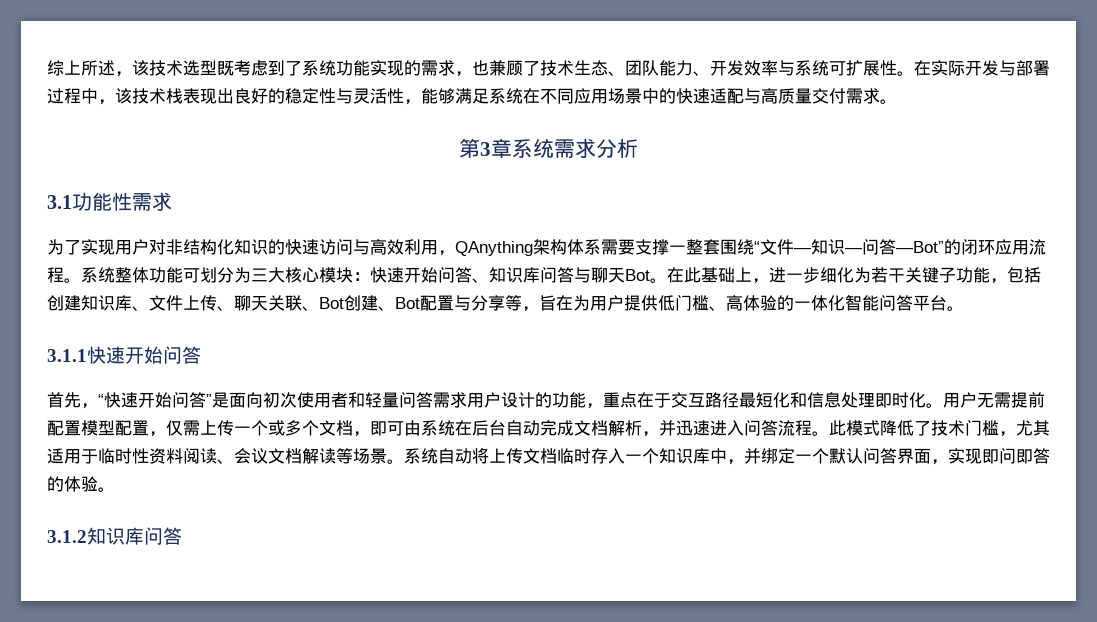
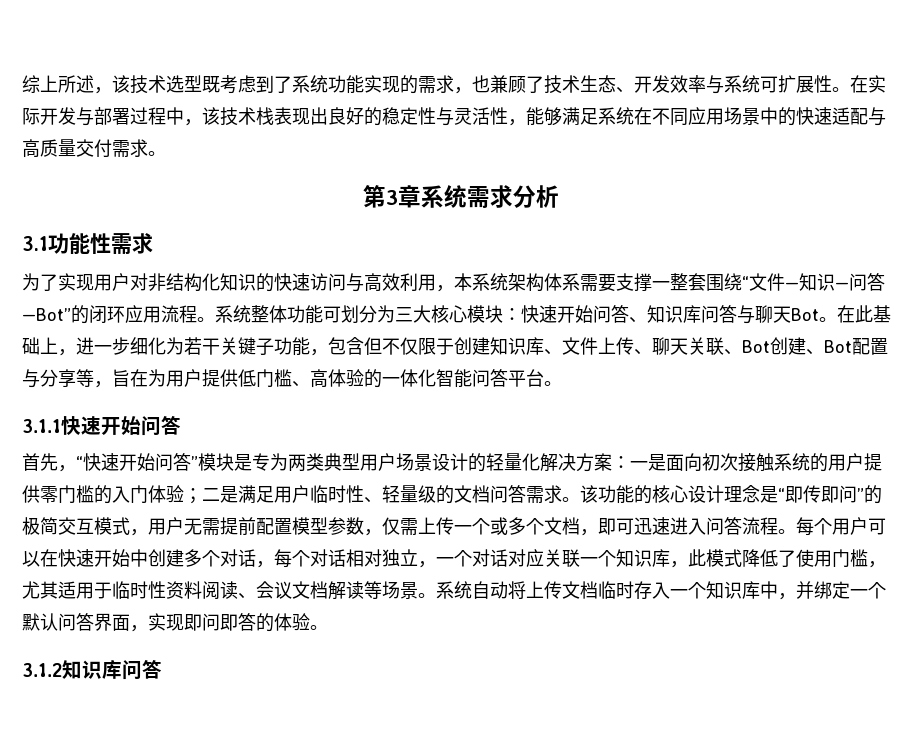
[625,60,710,76] 团队能力、 -> (634, 90) none
[455,241,533,256] QAnything -> [454,273,508,291] 本系统
[1024,267,1041,283] 括 -> [346,337,454,355] 含但不仅限于
[212,392,943,409] 是面向初次使用者和轻量问答需求用户设计的功能，重点在于交互路径最短化和信息处理即时化。 -> [198,453,882,472] [22,485,882,504] [22,517,148,536] 模块是专为两类典型用户场景设计的轻量化解决方案：一是面向初次接触系统的用户提供零门槛的入门体验；二是满足用户临时性、轻量级的文档问答需求。该功能的核心设计理念是“即传即问”的极简交互模式，
[115,420,149,436] 配置 -> [328,517,364,535] 参数
[404,420,676,437] 由系统在后台自动完成文档解析，并 -> (634, 526) none
(829, 433) none -> [796,517,886,536] [22,549,688,568] 每个用户可以在快速开始中创建多个对话，每个对话相对独立，一个对话对应关联一个知识库，
[931,420,965,436] 技术 -> [796,549,832,567] 使用

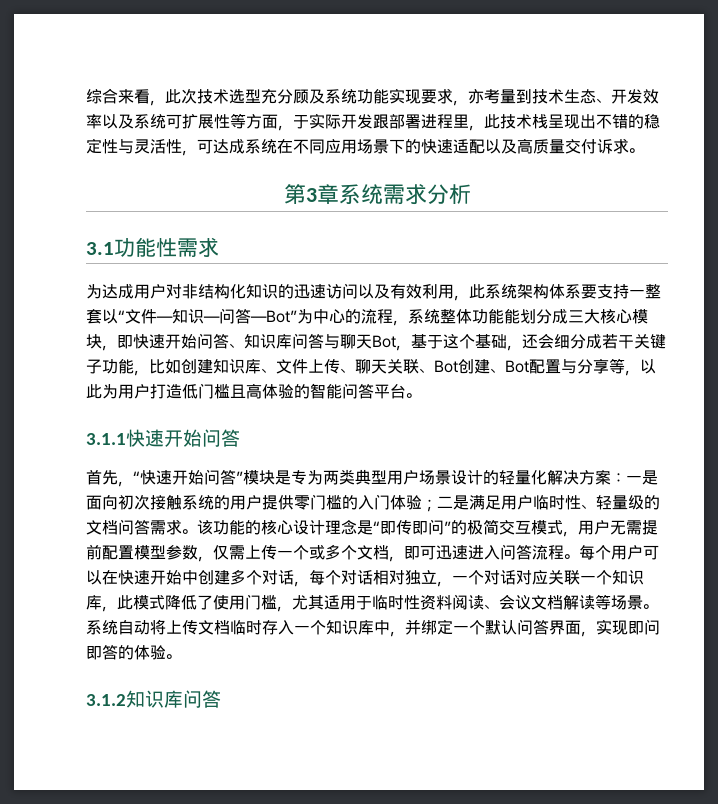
[40,75,544,94] 上所述，该技术选型既考虑到了系统功能实现的需求，也兼顾了 -> [102,88,532,106] 合来看，此次技术选型充分顾及系统功能实现要求，亦考量到
[706,75,724,94] 与 -> [102,114,134,129] 以及
[832,75,886,93] [22,107,364,126] 。在实际开发与部署过程中，该技术栈表现出良好 -> [230,113,628,131] 等方面，于实际开发跟部署进程里，此技术栈呈现出不错
[526,107,598,126] 能够满足 -> [197,139,245,154] 可达成
[760,107,778,125] 中 -> [389,139,405,154] 下
[868,107,886,126] 与 -> [485,139,517,154] 以及
[112,140,130,157] 需 -> [597,139,613,154] 诉
[40,273,94,291] 了实现 -> [102,284,134,299] 达成
[274,273,382,292] 快速访问与高 -> [294,283,406,299] 迅速访问以及有
[454,273,472,291] 本 -> [469,284,485,299] 此
[580,273,742,292] 需要支撑一整套围绕 -> [581,284,661,299] [86,309,118,324] 要支持一整套以
[71,305,215,324] 的闭环应用流程。 -> [297,309,408,326] 为中心的流程，
[323,305,395,323] 可划分为 -> [504,309,568,324] 能划分成
[503,308,521,321] ： -> [102,335,133,351] ，即
[819,305,891,323] [22,337,184,356] 。在此基础上，进一步细化为 -> [396,333,602,351] ，基于这个基础，还会细分成
[328,337,454,355] 包含但不仅限于 -> [149,359,181,374] 比如
[112,369,310,387] 旨在为用户提供低门槛、 -> [640,359,656,374] [86,383,246,399] 以此为用户打造低门槛且
[382,369,436,387] 一体化 -> (310, 391) none

